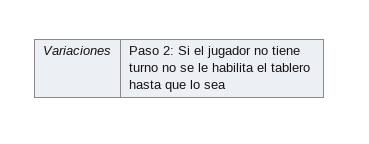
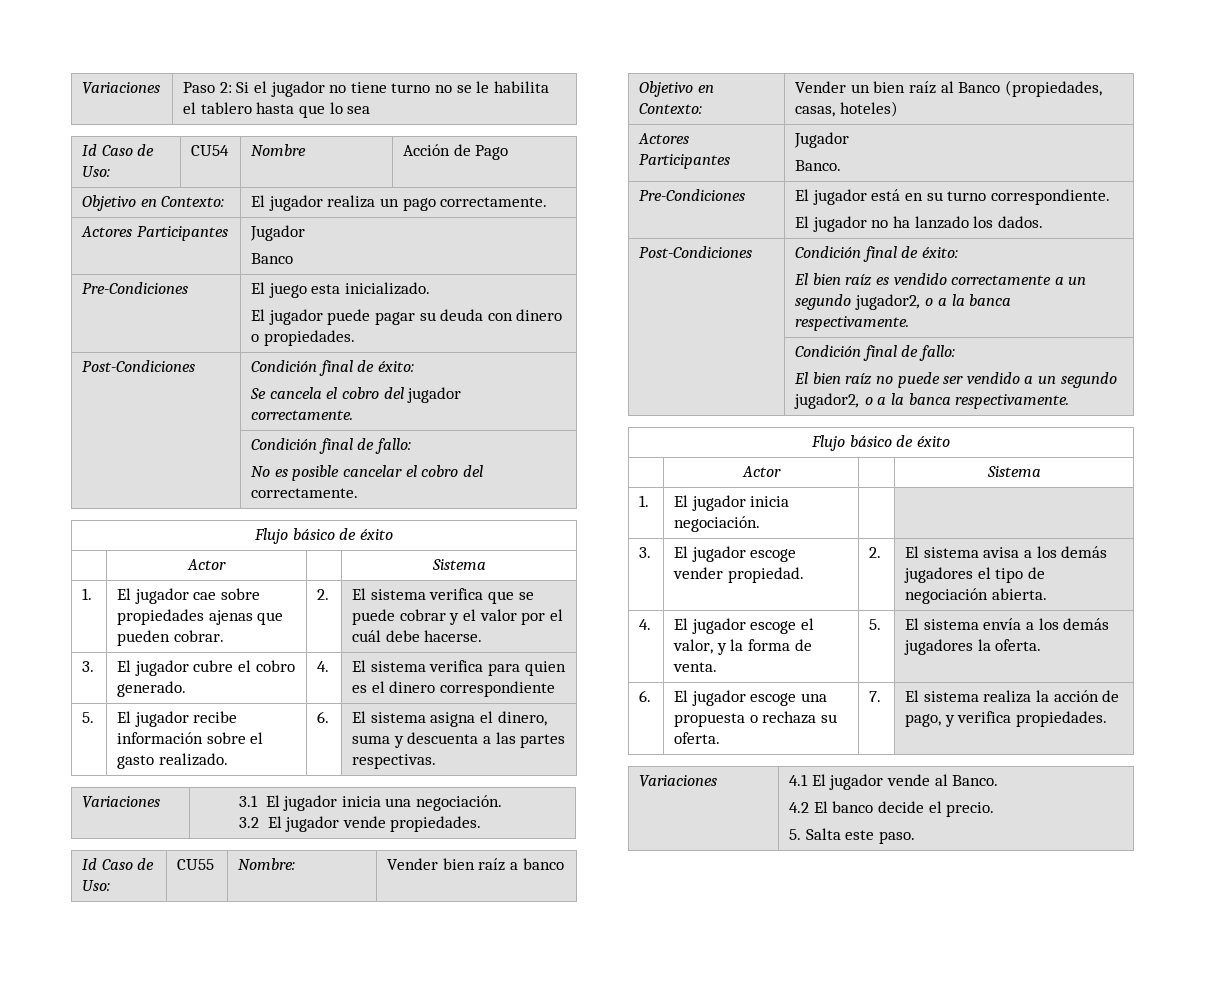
(226, 85) none -> [82,144,155,156] [82,166,111,177] [191,145,230,156] [251,144,307,156] [403,144,509,160] [82,195,225,211] [251,195,548,211] [81,226,228,241] [250,225,306,241] [251,253,294,264] [82,282,189,294] [251,282,431,298] [251,309,563,325] [251,330,355,346] [82,360,196,372] [251,360,415,376] [250,387,462,403] [251,410,354,420] [251,438,412,454] [251,465,483,481] [251,488,359,498] [254,528,393,544] [187,559,226,570] [431,559,486,570] [82,588,93,600] [117,588,261,604] [117,609,284,625] [117,630,224,646] [317,589,330,600] [352,588,534,604] [352,609,563,625] [352,630,483,642] [82,661,95,672] [117,660,295,676] [117,681,187,697] [317,661,330,672] [352,660,566,676] [352,681,556,697] [82,712,95,723] [117,711,238,727] [117,732,264,744] [117,753,228,769] [317,711,330,723] [352,711,547,727] [352,732,566,748] [352,754,437,769] [82,796,161,808] [239,795,503,811] [239,816,482,832] [82,858,155,870] [82,880,111,891] [177,859,215,870] [238,858,296,870] [387,858,564,871] [639,81,714,97] [639,103,703,114] [795,80,1102,97] [795,101,898,117] [638,133,690,144] [639,154,731,169] [794,132,850,148] [795,160,842,171] [639,189,746,201] [795,189,1110,205] [795,216,1043,232] [639,246,753,258] [795,246,959,262] [794,273,1087,286] [795,294,1012,310] [795,316,910,331] [795,345,956,361] [794,372,1117,388] [794,393,1070,409] [811,435,950,451] [741,466,781,477] [986,466,1041,477] [639,495,650,507] [674,495,790,511] [674,516,761,532] [639,547,652,558] [674,546,797,562] [673,567,804,583] [869,547,882,558] [905,546,1108,558] [904,567,1046,583] [905,588,1047,604] [639,619,652,630] [674,618,815,634] [673,639,812,655] [673,662,718,672] [869,619,882,630] [905,618,1110,630] [904,639,1042,655] [639,690,652,702] [674,690,828,706] [674,711,838,727] [674,732,721,744] [869,691,882,702] [905,690,1120,703] [905,711,1108,727] [639,775,718,787] [789,774,999,790] [789,801,995,817] [789,828,916,844] // Id Caso de Uso: | CU54 | Nombre | Acción de Pago // Objetivo en Contexto: | El jugador realiza un pago correctamente. // Actores Participantes | Jugador // Banco // Pre-Condiciones | El juego esta inicializado. // El jugador puede pagar su deuda con dinero o propiedades. // Post-Condiciones | Condición final de éxito: // Se cancela el cobro del jugador correctamente. // | Condición final de fallo: // No es posible cancelar el cobro del correctamente. // Flujo básico de éxito // | Actor | | Sistema // 1. | El jugador cae sobre propiedades ajenas que pueden cobrar. | 2. | El sistema verifica que se puede cobrar y el valor por el cuál debe hacerse. // 3. | El jugador cubre el cobro generado. | 4. | El sistema verifica para quien es el dinero correspondiente // 5. | El jugador recibe información sobre el gasto realizado. | 6. | El sistema asigna el dinero, suma y descuenta a las partes respectivas. // Variaciones | 3.1 El jugador inicia una negociación. // 3.2 El jugador vende propiedades. // Id Caso de Uso: | CU55 | Nombre: | Vender bien raíz a banco // Objetivo en Contexto: | Vender un bien raíz al Banco (propiedades, casas, hoteles) // Actores Participantes | Jugador // Banco. // Pre-Condiciones | El jugador está en su turno correspondiente. // El jugador no ha lanzado los dados. // Post-Condiciones | Condición final de éxito: // El bien raíz es vendido correctamente a un segundo jugador2, o a la banca respectivamente. // | Condición final de fallo: // El bien raíz no puede ser vendido a un segundo jugador2, o a la banca respectivamente. // Flujo básico de éxito // | Actor | | Sistema // 1. | El jugador inicia negociación. | | // 3. | El jugador escoge vender propiedad. | 2. | El sistema avisa a los demás jugadores el tipo de negociación abierta. // 4. | El jugador escoge el valor, y la forma de venta. | 5. | El sistema envía a los demás jugadores la oferta. // 6. | El jugador escoge una propuesta o rechaza su oferta. | 7. | El sistema realiza la acción de pago, y verifica propiedades. // Variaciones | 4.1 El jugador vende al Banco. // 4.2 El banco decide el precio. // 5. Salta este paso.

